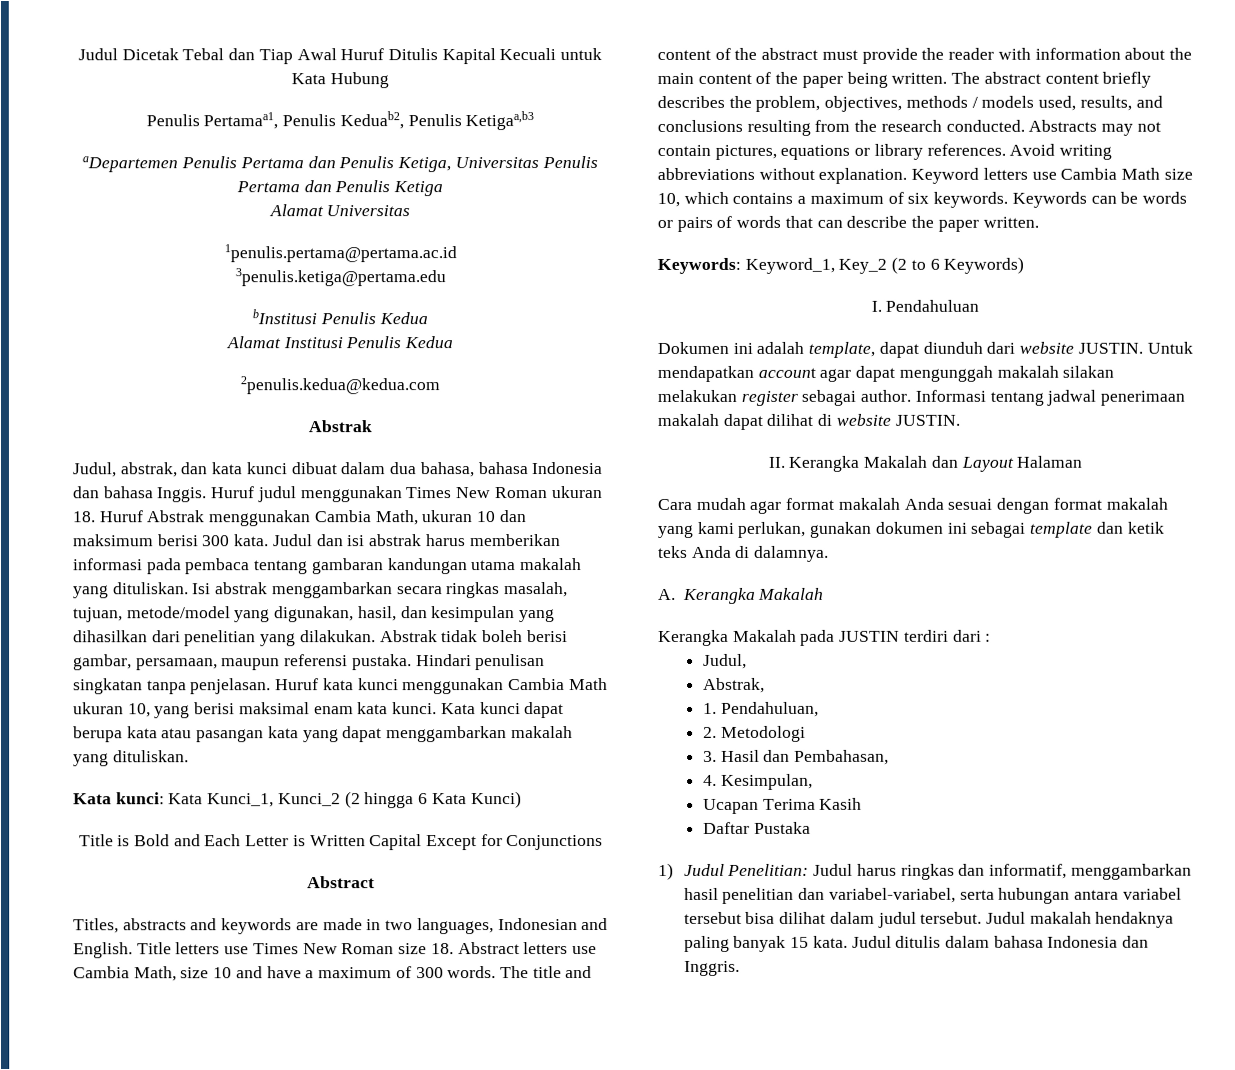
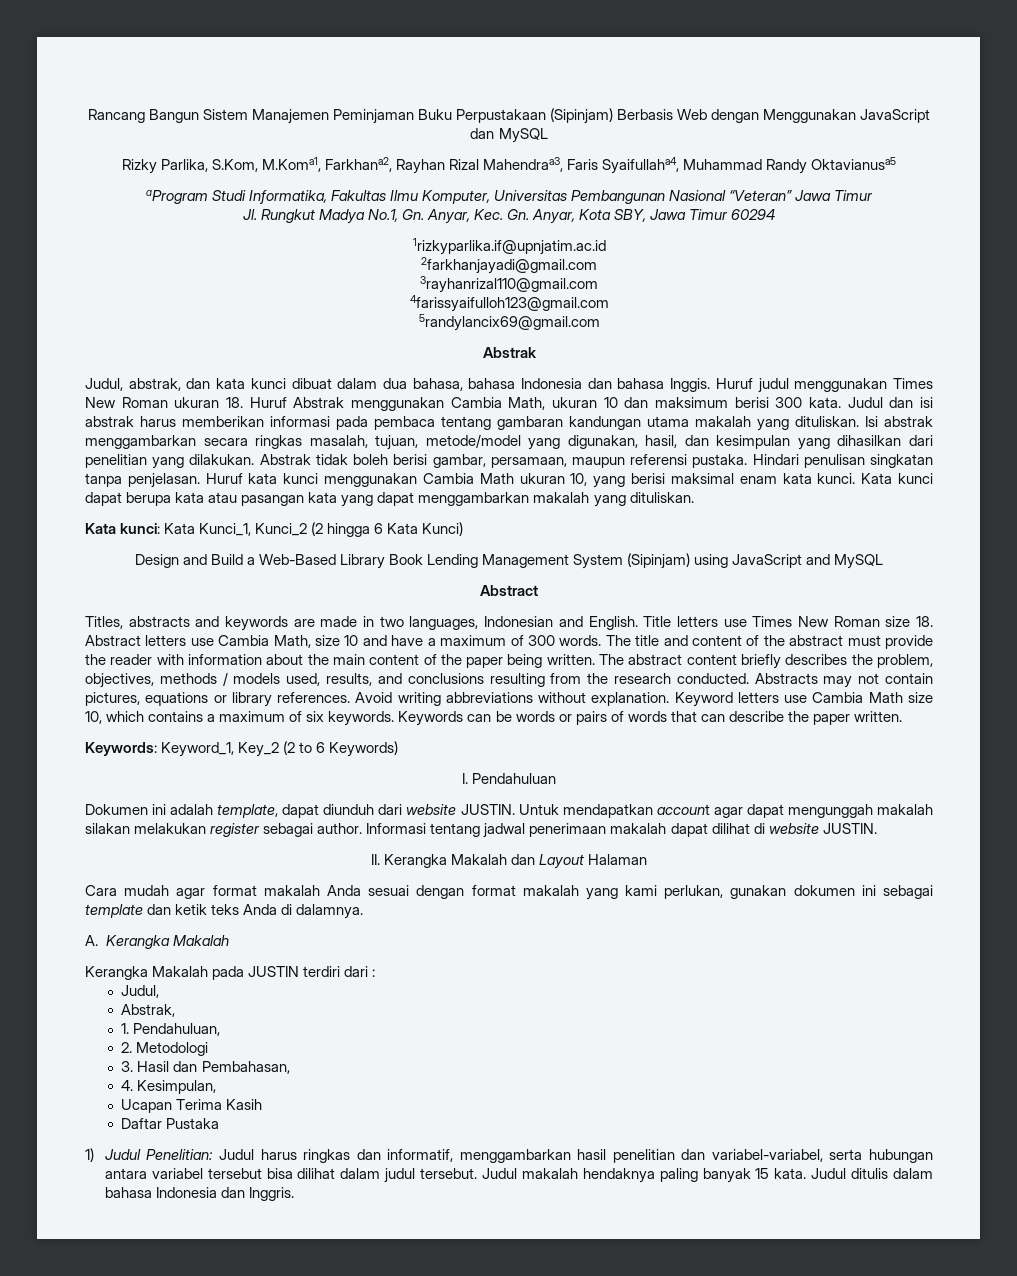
[77,48,603,65] [291,72,389,89] [145,111,535,131] [82,156,598,173] [235,180,444,197] [268,204,411,217] [223,244,457,263] [234,268,446,287] [252,309,428,325] [225,336,454,349] [240,376,440,395] Judul Dicetak Tebal dan Tiap Awal Huruf Ditulis Kapital Kecuali untuk Kata Hubung // Penulis Pertamaa1, Penulis Keduab2, Penulis Ketigaa,b3 // aDepartemen Penulis Pertama dan Penulis Ketiga, Universitas Penulis Pertama dan Penulis Ketiga // Alamat Universitas // 1penulis.pertama@pertama.ac.id // 3penulis.ketiga@pertama.edu // bInstitusi Penulis Kedua // Alamat Institusi Penulis Kedua // 2penulis.kedua@kedua.com -> [87,108,931,124] [470,128,548,143] [121,157,897,174] [145,190,874,204] [242,209,776,224] [412,238,606,255] [421,257,597,274] [420,276,598,293] [409,295,609,312] [418,314,600,331] Rancang Bangun Sistem Manajemen Peminjaman Buku Perpustakaan (Sipinjam) Berbasis Web dengan Menggunakan JavaScript dan MySQL // Rizky Parlika, S.Kom, M.Koma1, Farkhana2, Rayhan Rizal Mahendraa3, Faris Syaifullaha4, Muhammad Randy Oktavianusa5 // aProgram Studi Informatika, Fakultas Ilmu Komputer, Universitas Pembangunan Nasional “Veteran” Jawa Timur // Jl. Rungkut Madya No.1, Gn. Anyar, Kec. Gn. Anyar, Kota SBY, Jawa Timur 60294 // 1rizkyparlika.if@upnjatim.ac.id // 2farkhanjayadi@gmail.com // 3rayhanrizal110@gmail.com // 4farissyaifulloh123@gmail.com // 5randylancix69@gmail.com
[78,834,604,851] Title is Bold and Each Letter is Written Capital Except for Conjunctions -> [134,553,884,569] Design and Build a Web-Based Library Book Lending Management System (Sipinjam) using JavaScript and MySQL

